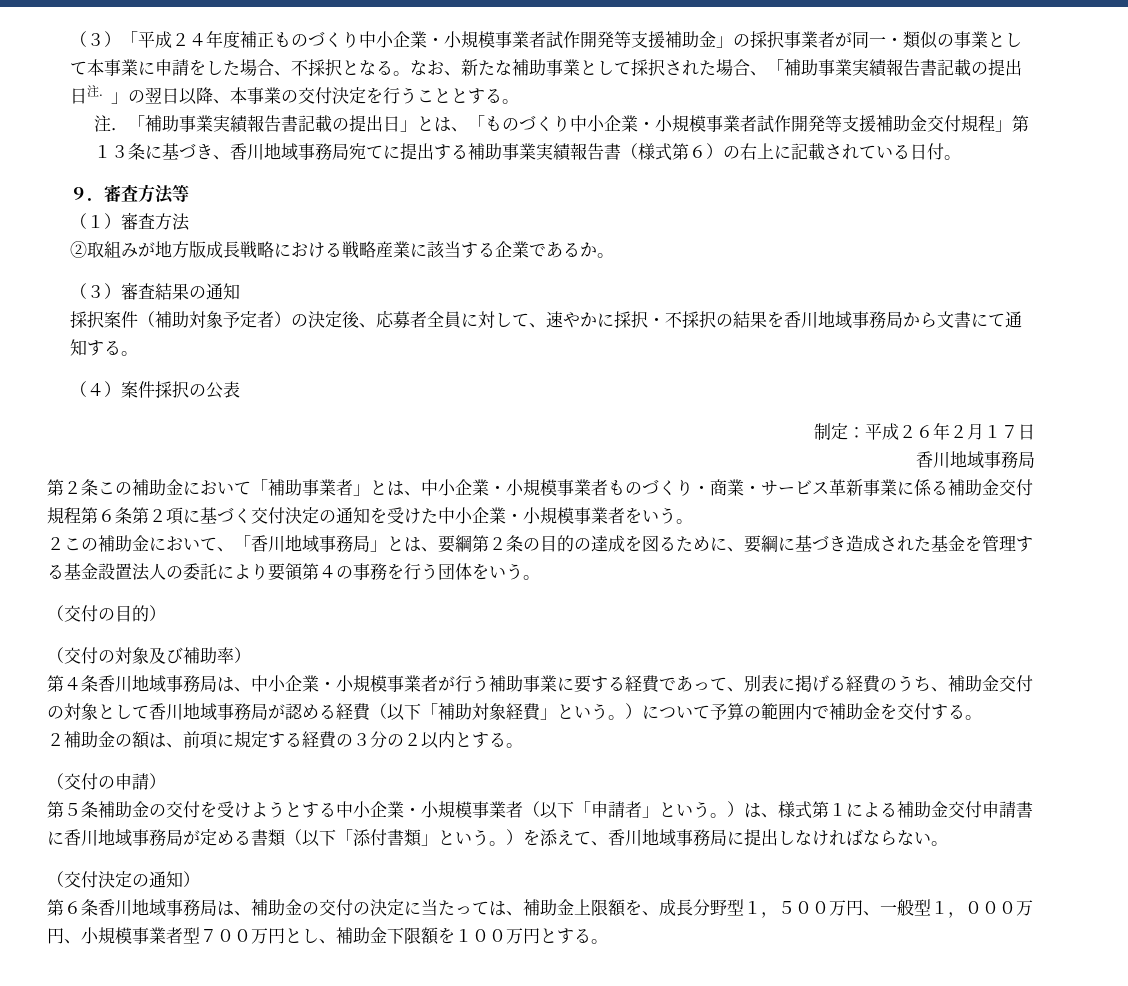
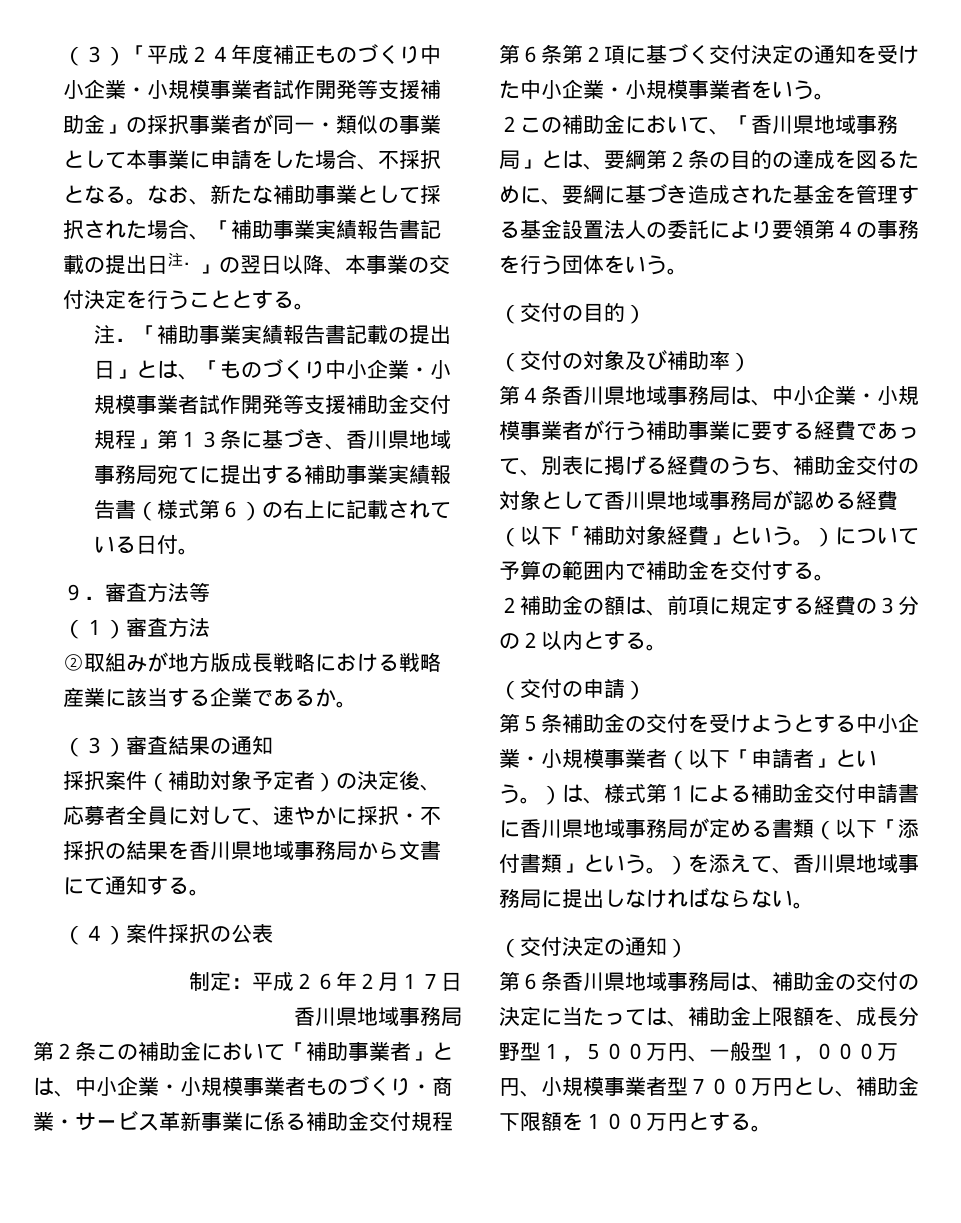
(264, 151) none -> [387,430,409,449] 県
(819, 319) none -> [231,841,253,860] 県
(950, 459) none -> [336,1007,357,1026] 県
(285, 543) none -> [793,115,814,134] 県
(132, 683) none -> [604,386,625,405] 県
(183, 711) none -> [646,491,667,510] 県
(98, 837) none -> [562,819,583,838] 県
(642, 837) none -> [835,854,856,873] 県
(132, 907) none -> [604,972,625,991] 県

